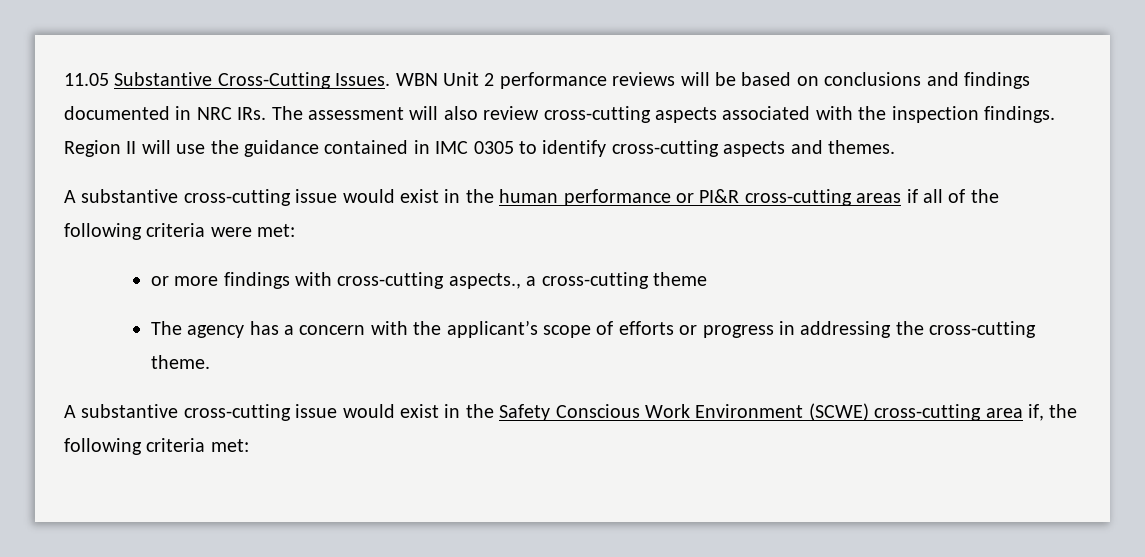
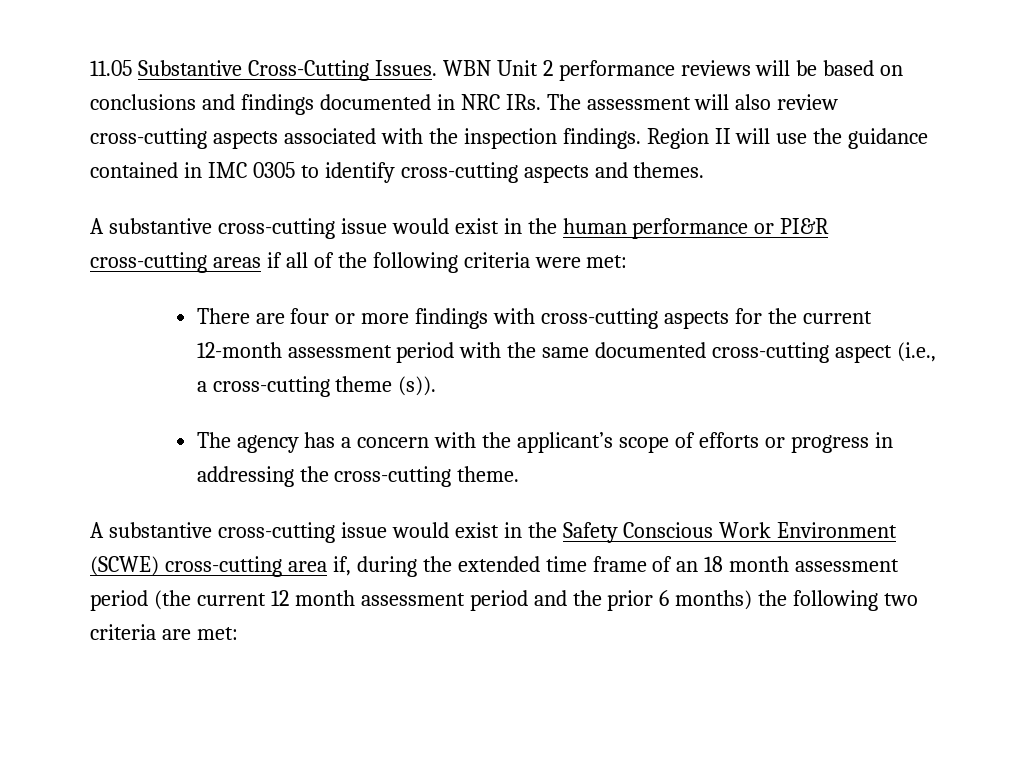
(296, 230) none -> [196,308,330,324] There are four
[448,273,521,289] aspects., -> [664,308,872,329] [196,342,937,363] aspects for the current 12-month assessment period with the same documented cross-cutting aspect (i.e.,
(707, 279) none -> [398,376,437,396] (s)).
[1049,404,1078,418] [64,438,206,455] the following criteria -> [356,556,900,577] [90,590,919,611] [90,624,191,640] during the extended time frame of an 18 month assessment period (the current 12 month assessment period and the prior 6 months) the following two criteria are

